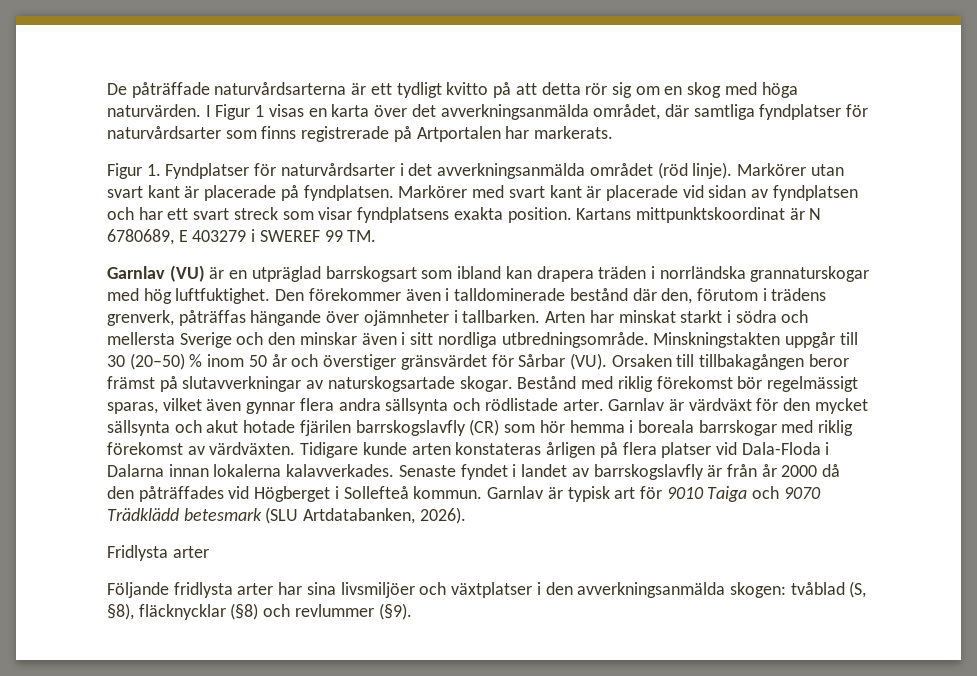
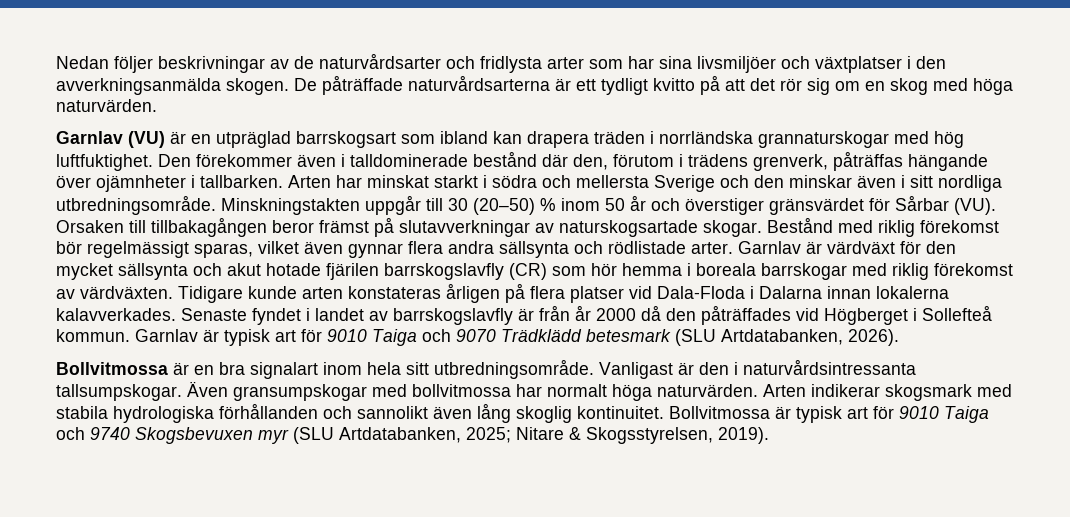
(107, 89) none -> [56,53,946,73] [56,78,289,95] Nedan följer beskrivningar av de naturvårdsarter och fridlysta arter som har sina livsmiljöer och växtplatser i den avverkningsanmälda skogen.
[541,82,581,95] detta -> [750,78,775,91] det
[205,104,869,120] [107,126,614,142] [107,162,844,179] [107,185,858,201] [107,207,822,223] [107,229,377,245] I Figur 1 visas en karta över det avverkningsanmälda området, där samtliga fyndplatser för naturvårdsarter som finns registrerade på Artportalen har markerats. // Figur 1. Fyndplatser för naturvårdsarter i det avverkningsanmälda området (röd linje). Markörer utan svart kant är placerade på fyndplatsen. Markörer med svart kant är placerade vid sidan av fyndplatsen och har ett svart streck som visar fyndplatsens exakta position. Kartans mittpunktskoordinat är N 6780689, E 403279 i SWEREF 99 TM. -> (157, 105) none
[107,545,209,561] [107,581,867,598] [107,603,412,620] Fridlysta arter // Följande fridlysta arter har sina livsmiljöer och växtplatser i den avverkningsanmälda skogen: tvåblad (S, §8), fläcknycklar (§8) och revlummer (§9). -> [56,359,916,379] [56,381,1012,401] [56,403,989,423] [56,427,769,444] Bollvitmossa är en bra signalart inom hela sitt utbredningsområde. Vanligast är den i naturvårdsintressanta tallsumpskogar. Även gransumpskogar med bollvitmossa har normalt höga naturvärden. Arten indikerar skogsmark med stabila hydrologiska förhållanden och sannolikt även lång skoglig kontinuitet. Bollvitmossa är typisk art för 9010 Taiga och 9740 Skogsbevuxen myr (SLU Artdatabanken, 2025; Nitare & Skogsstyrelsen, 2019).

